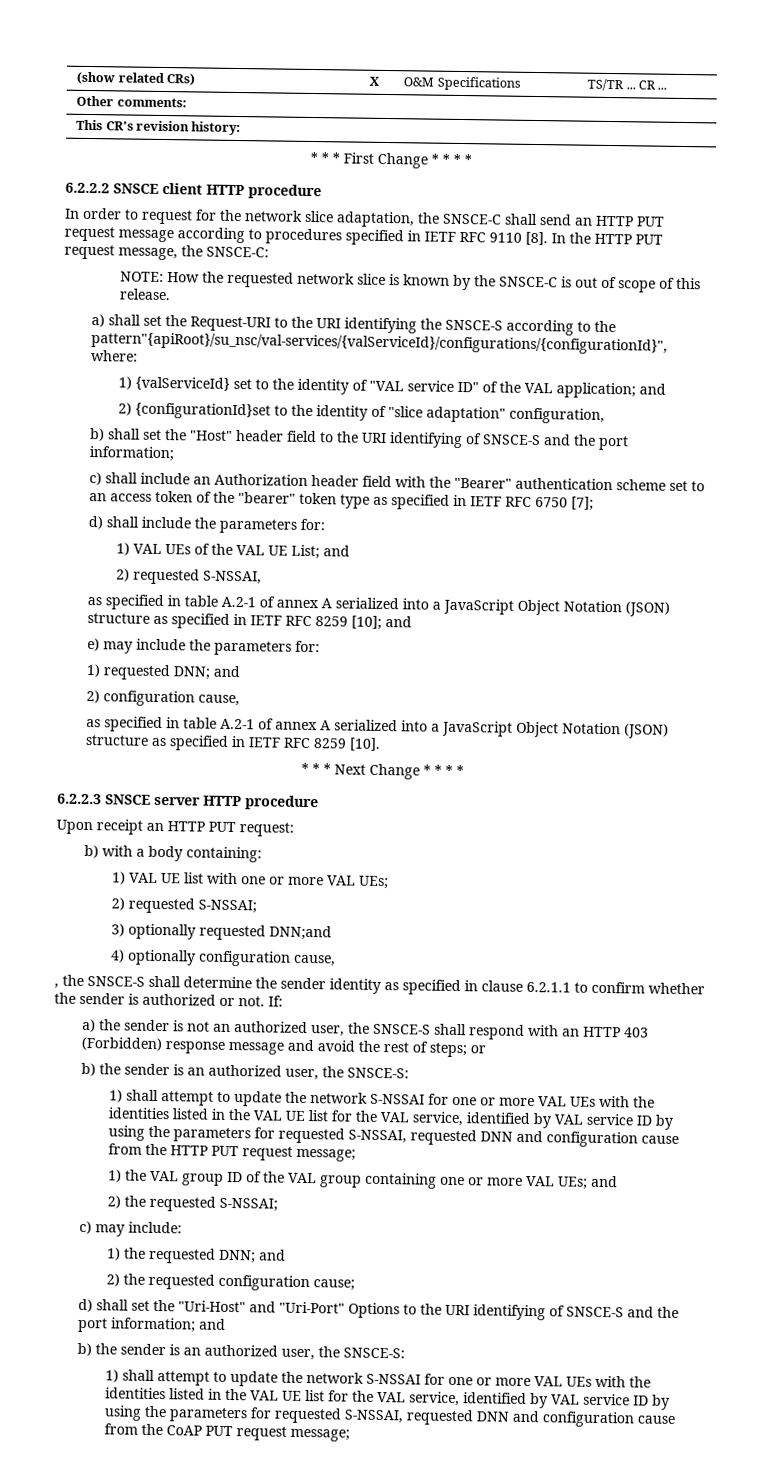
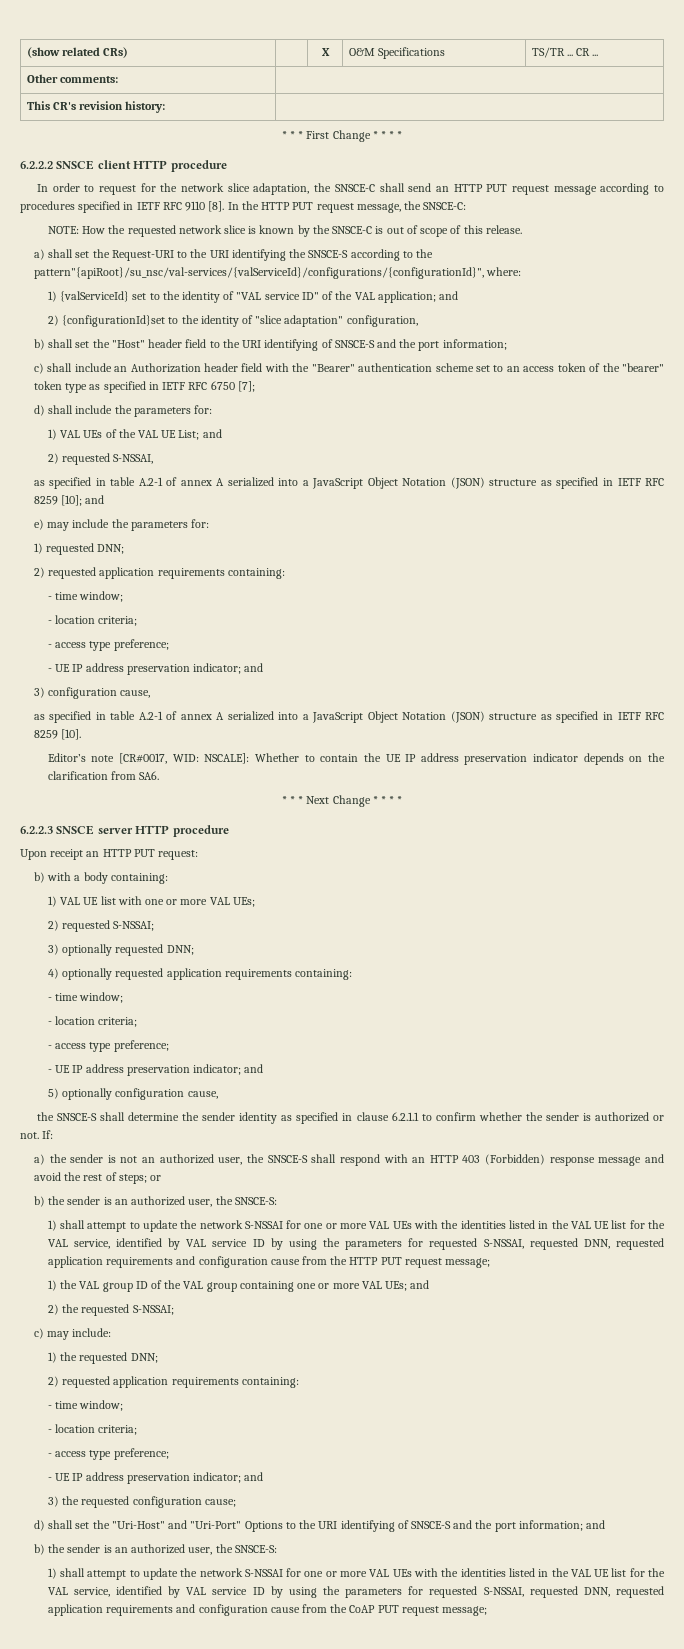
[212,665,240,678] [85,689,100,704] and // 2) -> [33,567,285,579] [47,591,124,602] [47,615,138,626] [47,639,169,651] [47,663,264,675] [33,687,45,698] // 2) requested application requirements containing: // - time window; // - location criteria; // - access type preference; // - UE IP address preservation indicator; and // 3)
(381, 744) none -> [47,753,666,765] [47,771,160,780] // Editor’s note [CR#0017, WID: NSCALE]: Whether to contain the UE IP address preservation indicator depends on the clarification from SA6.
[268,925,332,941] DNN;and -> [166,945,194,955] DNN;
[197,950,336,967] [54,983,59,989] configuration cause, // , -> [115,968,352,980] [47,992,124,1003] [47,1016,138,1027] [47,1040,169,1052] [47,1064,264,1076] [47,1088,218,1100] requested application requirements containing: // - time window; // - location criteria; // - access type preference; // - UE IP address preservation indicator; and // 5) optionally configuration cause, //
[479,1131,513,1142] DNN -> [583,1238,665,1250] [47,1256,174,1268] DNN, requested application requirements
[258,1249,286,1261] [105,1273,120,1287] and // 2) -> [47,1376,299,1388] [47,1400,124,1411] [47,1424,138,1435] [47,1448,169,1460] [47,1472,264,1484] [47,1496,59,1507] // 2) requested application requirements containing: // - time window; // - location criteria; // - access type preference; // - UE IP address preservation indicator; and // 3)
[475,1411,509,1422] DNN -> [583,1586,665,1598] [47,1604,174,1616] DNN, requested application requirements

